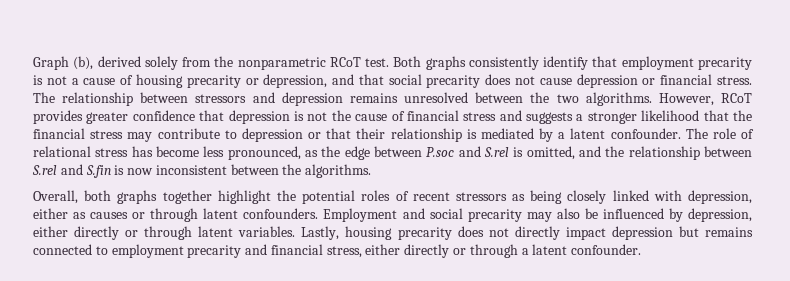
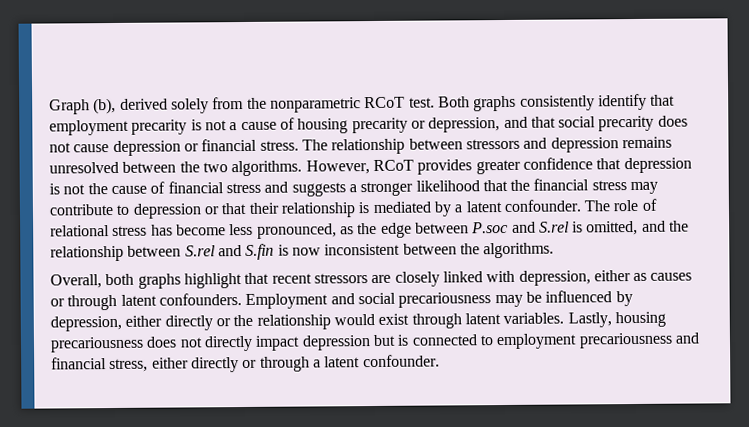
[162,190,563,204] together highlight the potential roles of recent stressors as being -> [183,272,392,289] highlight that recent stressors are
[467,208,580,222] precarity may also -> [398,292,523,308] precariousness may
(139, 233) none -> [233,313,410,330] the relationship would exist
[397,227,452,240] precarity -> [50,336,144,353] precariousness
[705,227,754,237] remains -> [397,334,410,346] is
[187,245,242,258] precarity -> [578,332,673,349] precariousness

